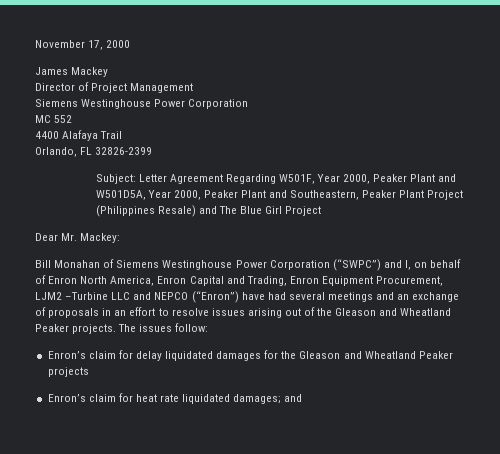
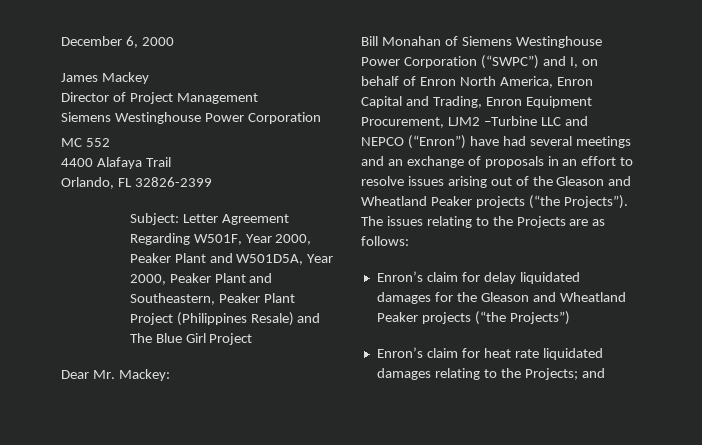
[35,40,104,50] November 17, -> [61,36,138,48] December 6,
[72,323,209,334] projects. The issues follow: -> [475,195,628,209] [361,216,606,228] [361,236,409,246] projects (“the Projects”). The issues relating to the Projects are as follows:
(89, 372) none -> [474,311,570,325] (“the Projects”)
[233,394,282,404] damages; -> [376,368,578,380] damages relating to the Projects;

